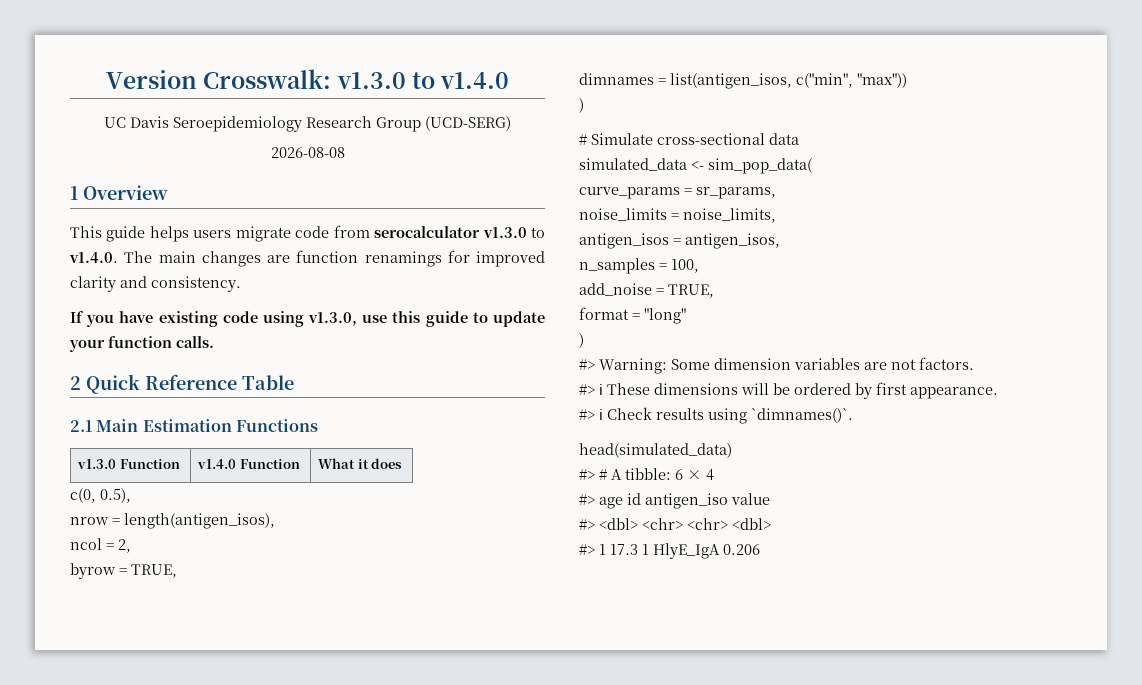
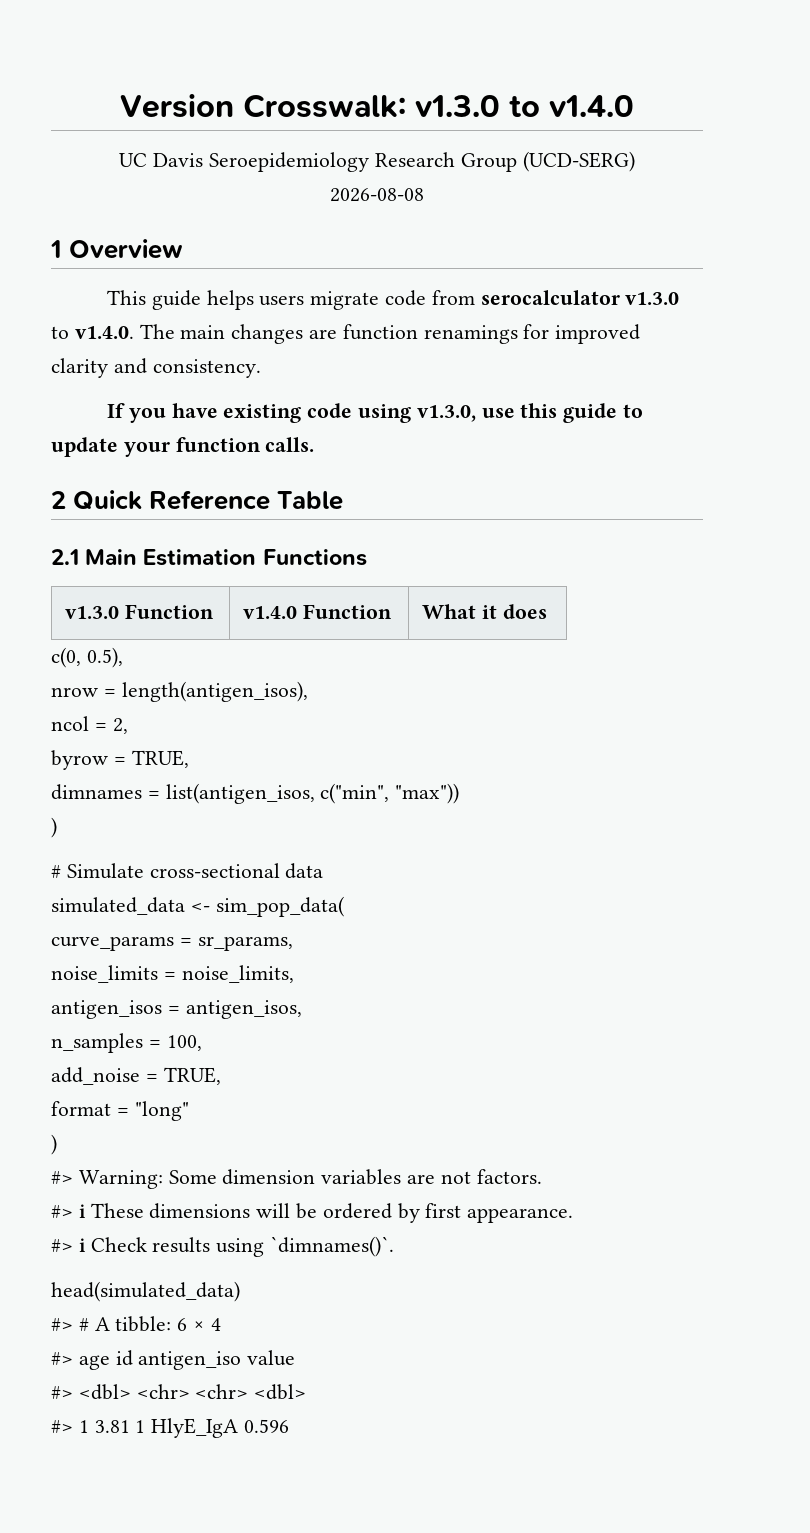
[610,544,638,555] 17.3 -> [94,1420,130,1433] 3.81
[723,544,760,555] 0.206 -> [244,1419,290,1433] 0.596

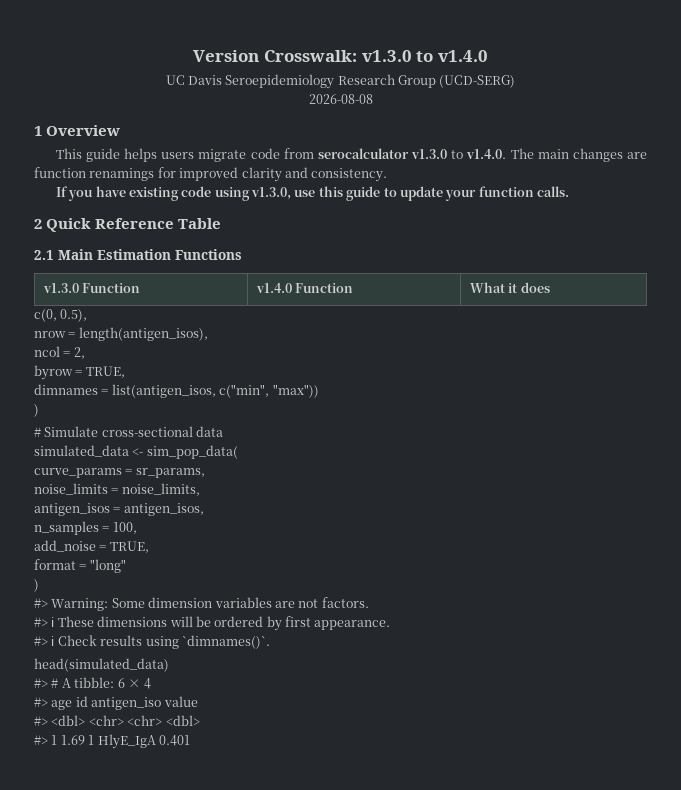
[94,1420,130,1433] 3.81 -> [60,735,85,745] 1.69
[244,1419,290,1433] 0.596 -> [158,735,190,746] 0.401

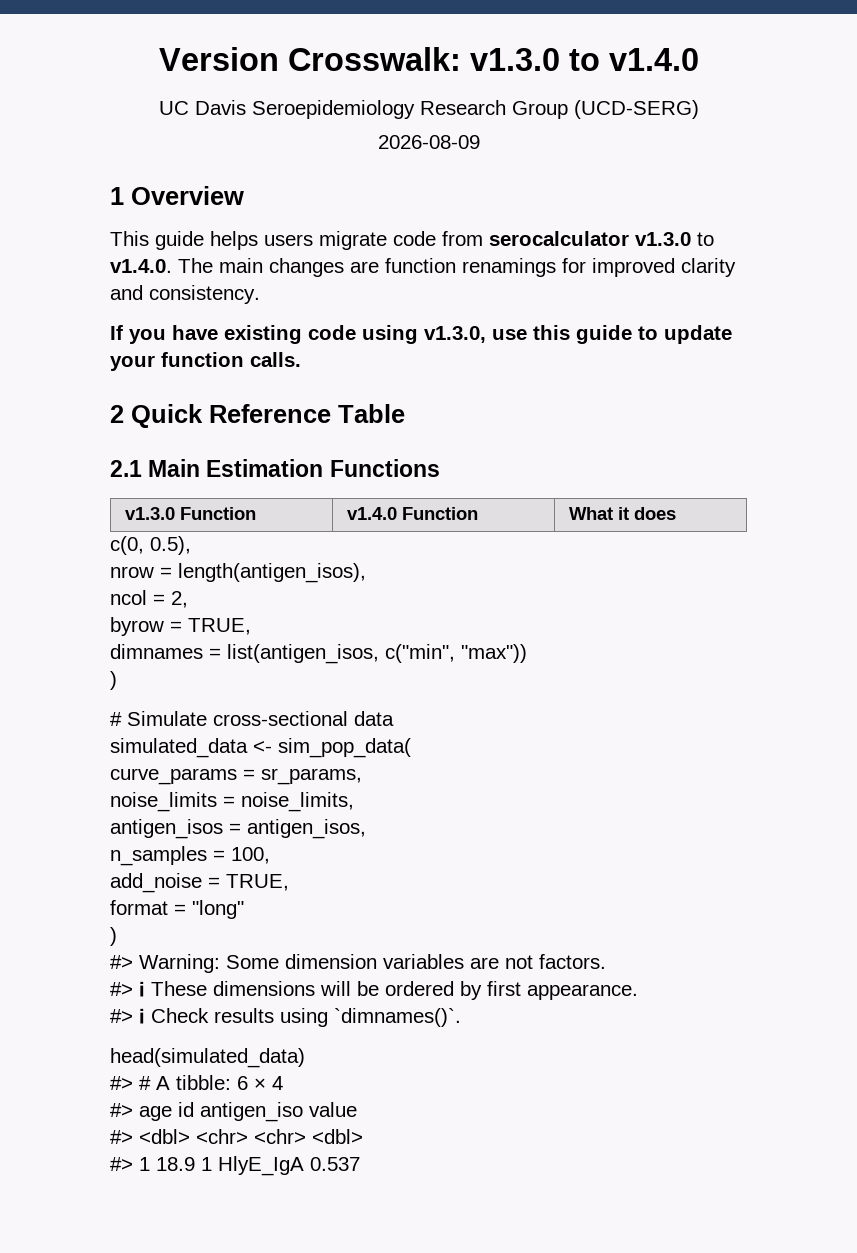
[308,94,373,104] 2026-08-08 -> [377,135,480,149] 2026-08-09
[60,735,85,745] 1.69 -> [156,1157,195,1171] 18.9
[158,735,190,746] 0.401 -> [310,1157,360,1171] 0.537

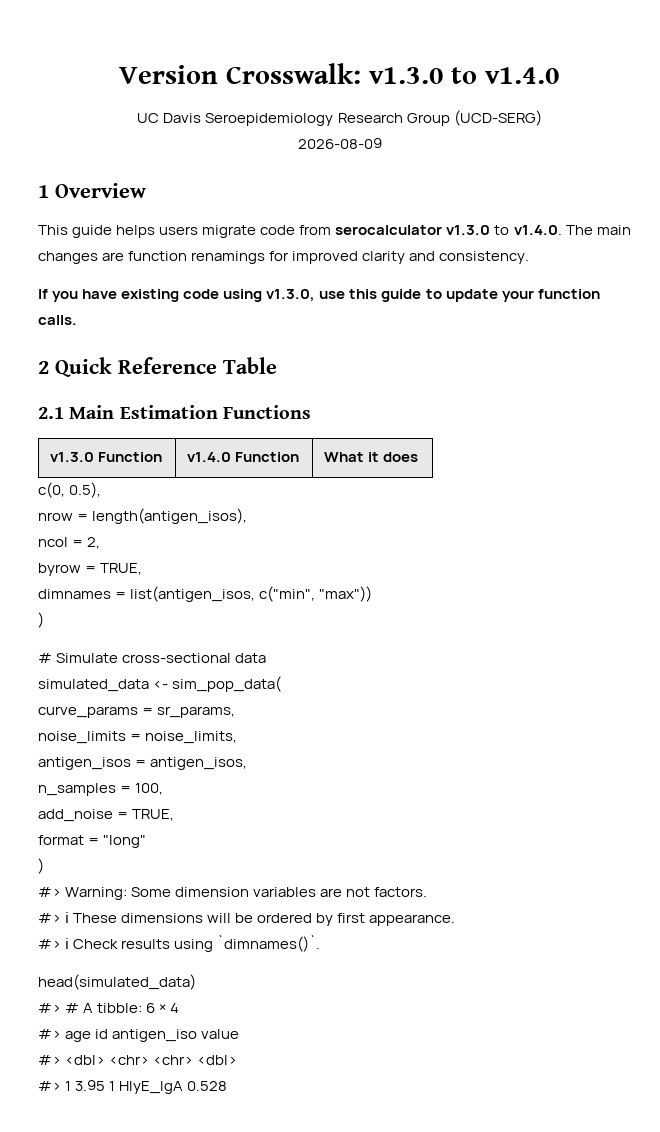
[156,1157,195,1171] 18.9 -> [75,1080,106,1091] 3.95
[310,1157,360,1171] 0.537 -> [187,1081,228,1091] 0.528

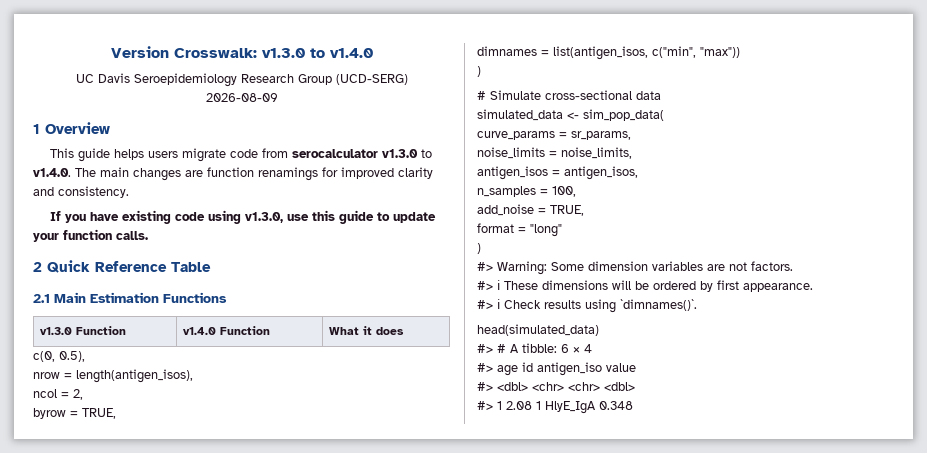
[75,1080,106,1091] 3.95 -> [506,401,532,410] 2.08
[187,1081,228,1091] 0.528 -> [599,401,633,410] 0.348

